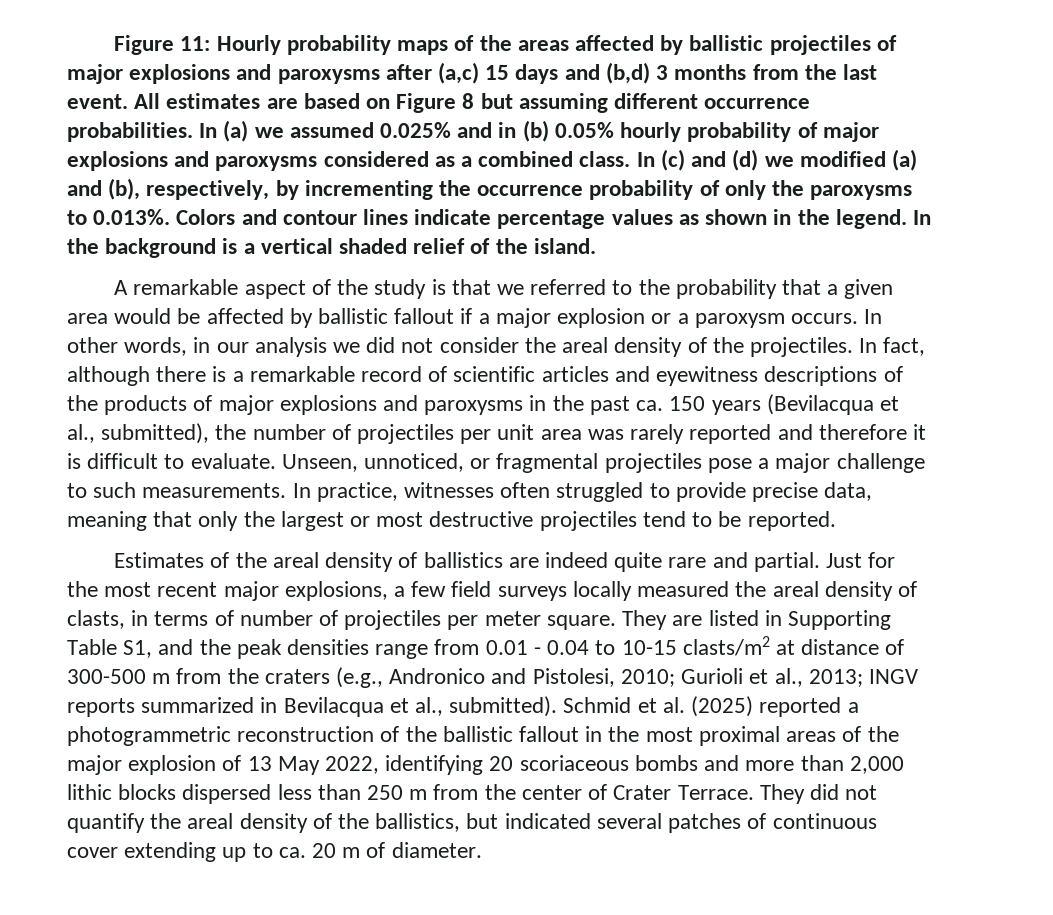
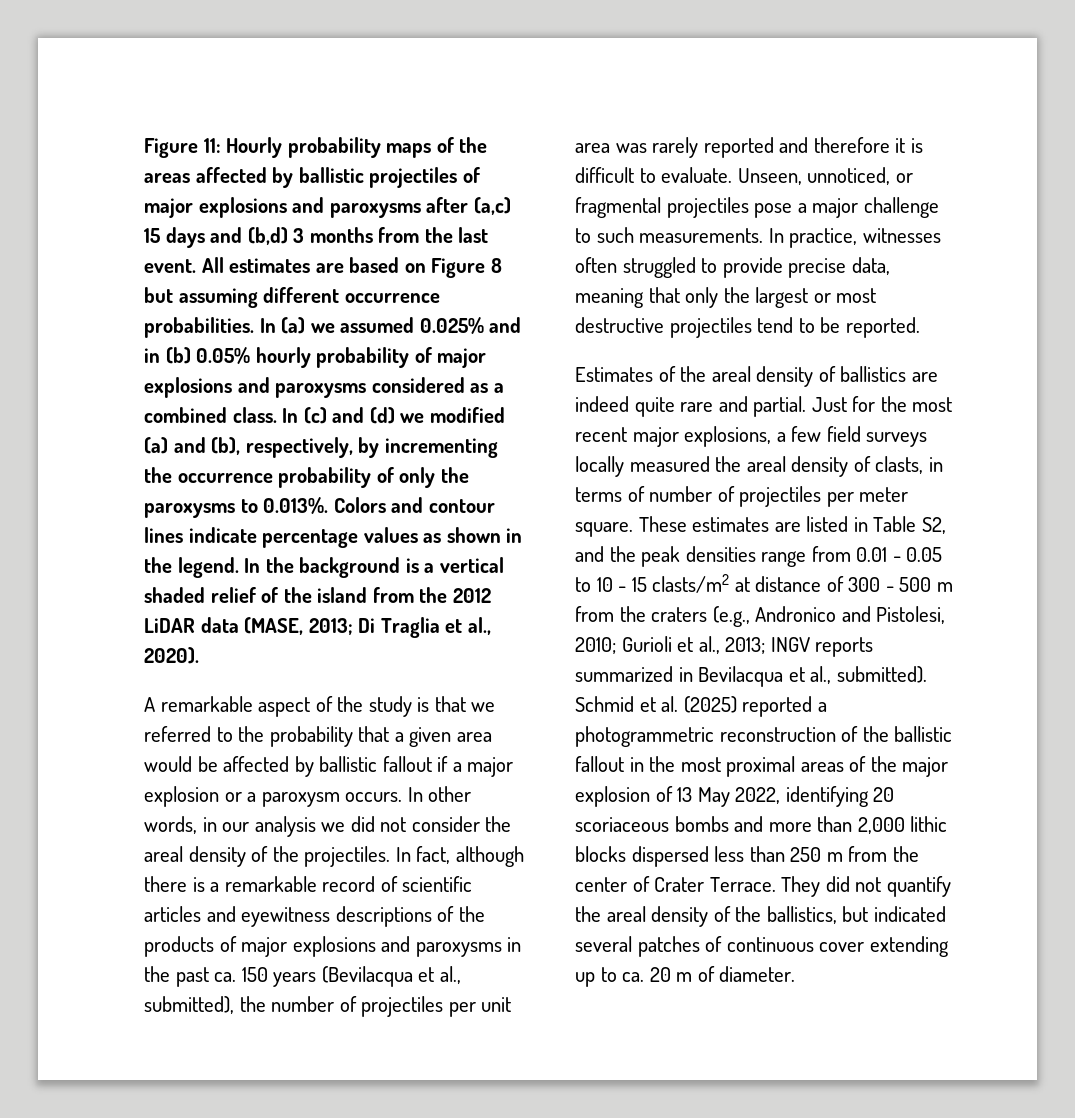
[533,238,596,254] island. -> [317,587,491,603] [144,617,491,638] [144,647,199,664] island from the 2012 LiDAR data (MASE, 2013; Di Traglia et al., 2020).
[622,610,668,630] They -> [638,516,770,532] These estimates
[787,610,891,630] [67,639,153,658] Supporting Table S1, -> [873,516,946,534] Table S2,
[547,640,677,655] 0.04 to 10-15 -> [906,547,943,562] [575,577,647,592] 0.05 to 10 - 15
[67,669,146,684] 300-500 -> [848,577,932,592] 300 - 500

